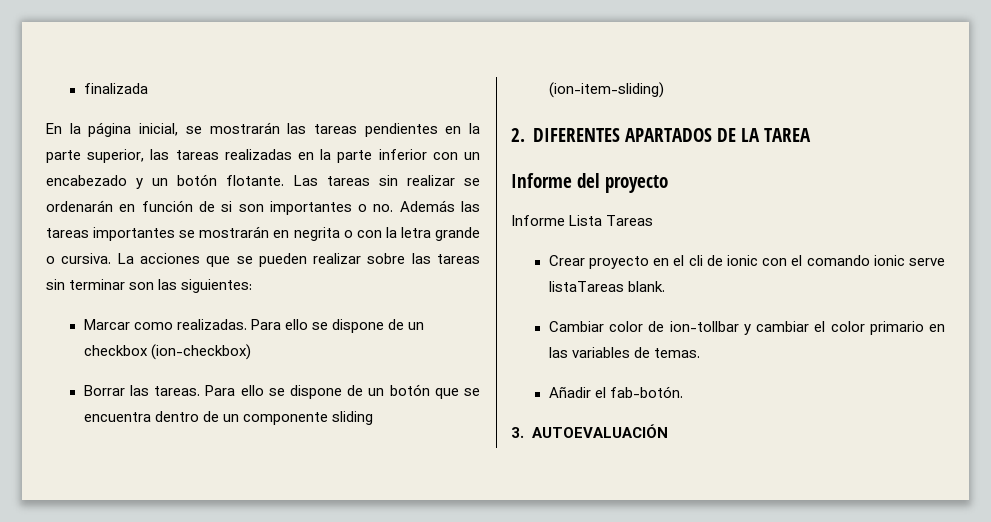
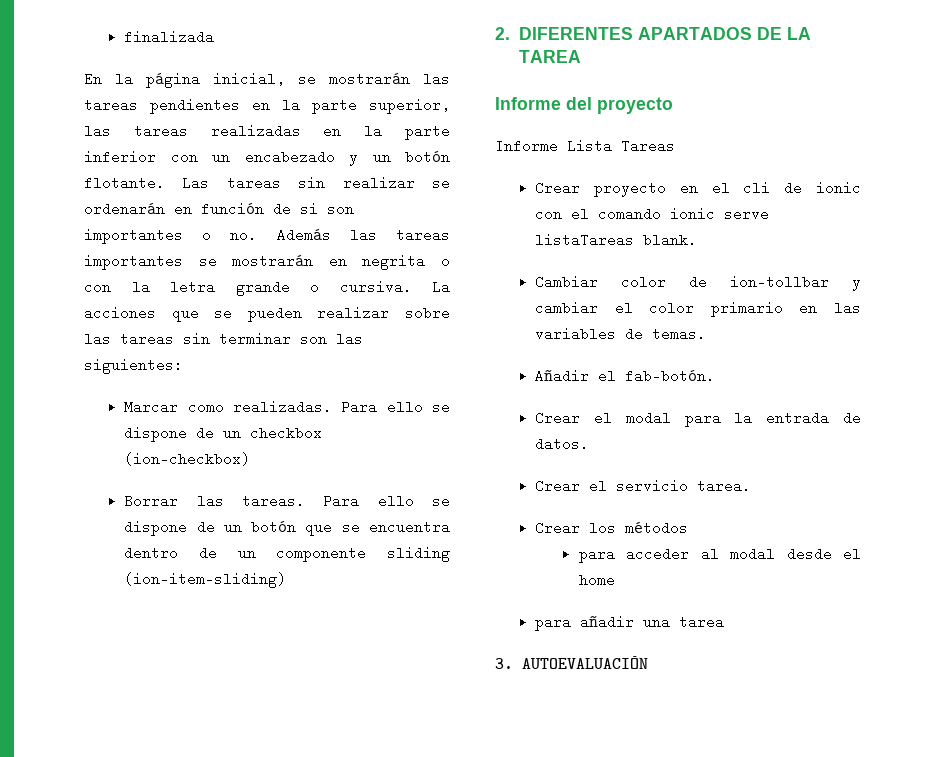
(683, 392) none -> [535,411,861,427] [535,437,590,451] [535,479,752,493] [535,521,689,535] [578,547,861,563] [578,573,615,587] [535,615,725,631] // Crear el modal para la entrada de datos. // Crear el servicio tarea. // Crear los métodos // para acceder al modal desde el home // para añadir una tarea

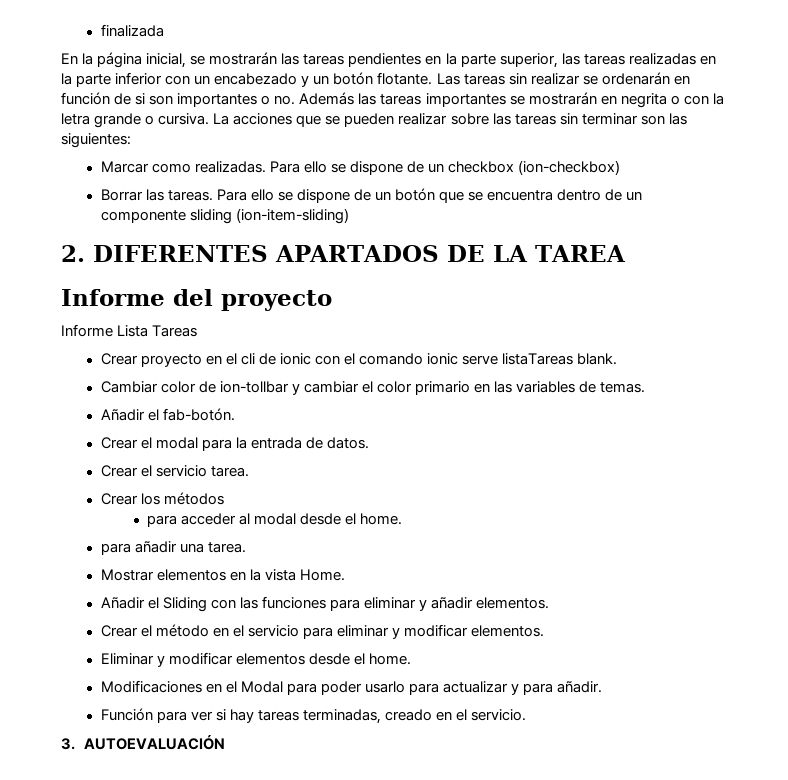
[578,573,615,587] home -> [360,513,403,525] home.
[679,615,725,629] tarea -> [207,542,246,553] [100,569,345,581] [100,596,550,612] [100,624,545,639] [100,652,411,667] [100,680,603,695] [100,708,527,724] tarea. // Mostrar elementos en la vista Home. // Añadir el Sliding con las funciones para eliminar y añadir elementos. // Crear el método en el servicio para eliminar y modificar elementos. // Eliminar y modificar elementos desde el home. // Modificaciones en el Modal para poder usarlo para actualizar y para añadir. // Función para ver si hay tareas terminadas, creado en el servicio.

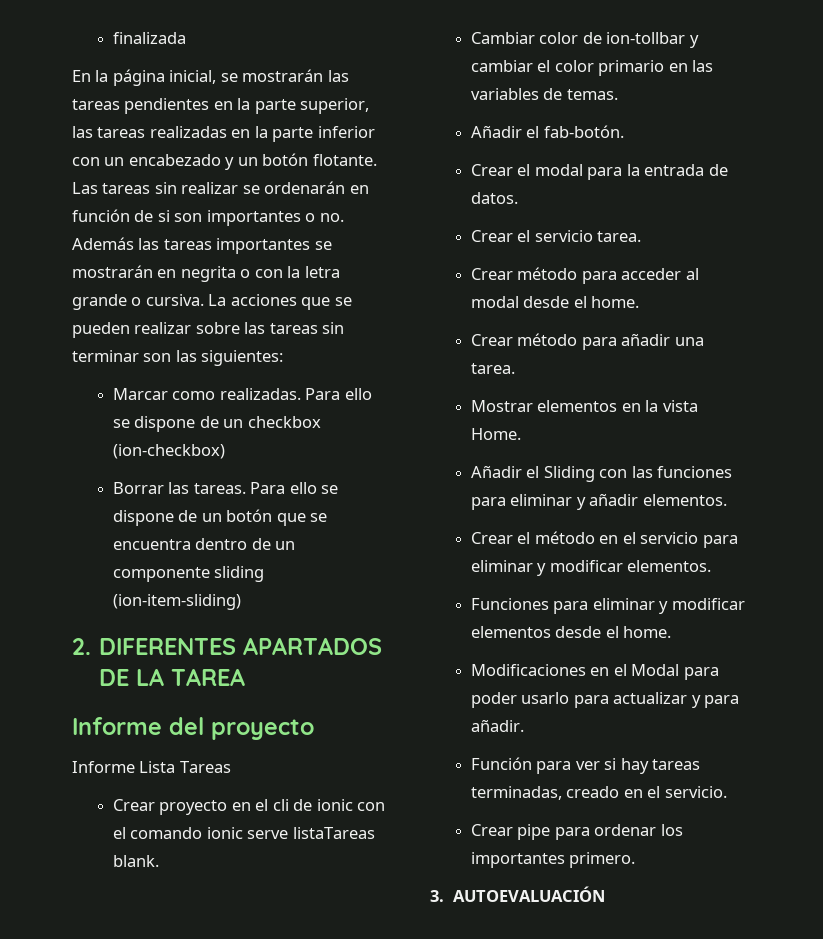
[140,492,224,505] los métodos // -> [517,267,578,280] método
(403, 519) none -> [470,333,578,346] Crear método
[100,653,154,665] Eliminar -> [470,598,655,614] Funciones para eliminar
(527, 715) none -> [470,824,683,840] [470,852,636,868] // Crear pipe para ordenar los importantes primero.

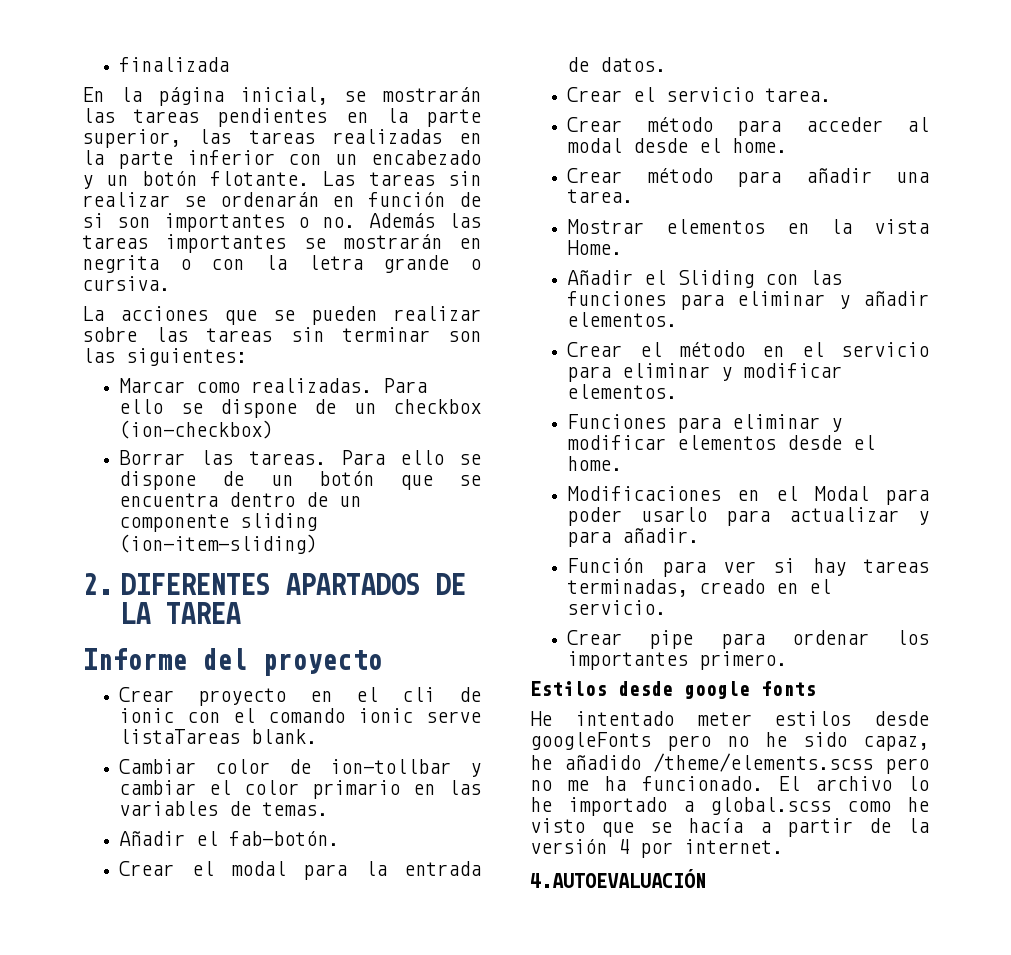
(204, 300) none -> (170, 283) //
[72,761,231,773] // Informe Lista Tareas -> (382, 663) none
[430,886,605,902] 3. AUTOEVALUACIÓN -> [530,681,816,699] [530,711,929,726] [530,732,929,751] [530,753,929,774] [530,776,929,791] [530,797,929,816] [530,818,929,837] [530,839,783,858] [530,869,706,888] Estilos desde google fonts // He intentado meter estilos desde googleFonts pero no he sido capaz, he añadido /theme/elements.scss pero no me ha funcionado. El archivo lo he importado a global.scss como he visto que se hacía a partir de la versión 4 por internet. // 4.AUTOEVALUACIÓN

